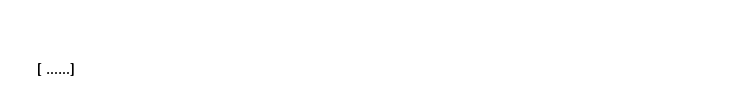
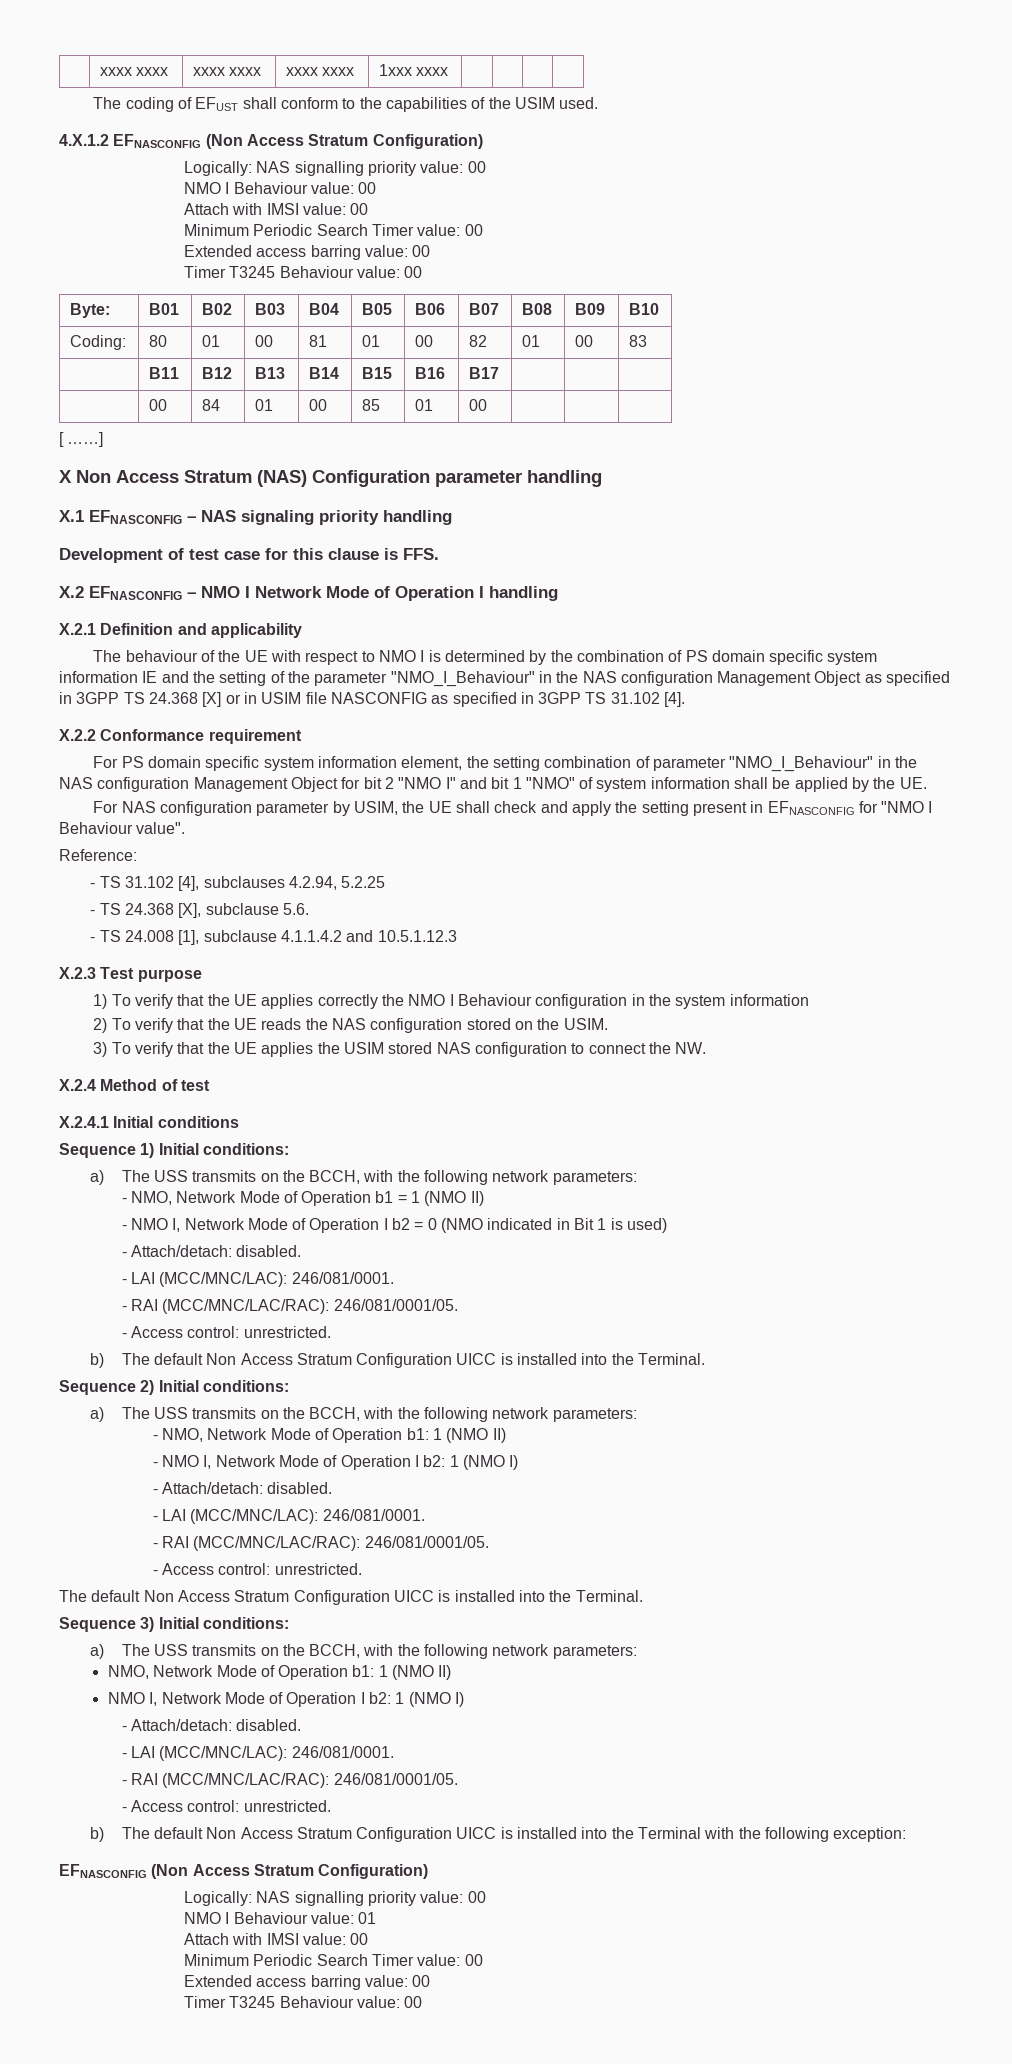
[37,63,75,76] [ ……] -> [100,67,169,76] [193,67,262,76] [286,67,355,76] [379,64,449,76] [93,97,599,112] [59,134,483,149] [184,161,486,176] [184,182,377,194] [184,203,369,215] [184,224,483,236] [184,245,431,260] [184,266,423,278] [70,303,111,318] [149,303,180,315] [202,303,233,315] [255,303,286,315] [309,303,340,315] [362,303,393,315] [415,303,446,315] [469,303,500,315] [522,303,553,315] [575,303,606,315] [629,303,660,315] [70,335,127,350] [149,335,168,347] [202,335,221,347] [255,335,274,347] [309,335,328,347] [362,335,381,347] [415,335,434,347] [469,335,488,347] [522,335,541,347] [575,335,594,347] [629,335,648,347] [149,367,180,379] [202,367,233,379] [255,367,286,379] [309,367,340,379] [362,367,393,379] [415,367,446,379] [469,367,500,379] [149,399,168,411] [202,399,221,411] [255,399,274,411] [309,399,328,411] [362,399,381,411] [415,399,434,411] [469,399,488,411] [59,432,104,447] [59,470,602,487] [59,510,452,525] [59,548,439,563] [59,586,558,601] [59,623,302,638] [93,650,878,665] [59,671,951,687] [59,692,686,707] [59,729,302,744] [93,756,917,772] [59,777,927,792] [93,801,933,816] [59,822,186,834] [59,849,137,861] [90,876,386,891] [90,903,309,918] [90,930,457,945] [59,967,202,982] [93,994,809,1009] [93,1018,608,1033] [93,1042,707,1057] [59,1079,210,1091] [59,1116,239,1128] [59,1143,289,1158] [90,1170,637,1185] [121,1191,484,1206] [121,1218,668,1233] [121,1245,302,1257] [121,1272,394,1287] [121,1299,458,1314] [121,1326,331,1338] [90,1353,706,1368] [59,1380,289,1395] [90,1407,637,1422] [152,1428,506,1443] [152,1455,519,1470] [152,1482,333,1494] [152,1509,425,1524] [152,1536,489,1551] [152,1563,362,1575] [59,1590,643,1605] [59,1617,289,1632] [90,1644,637,1659] [107,1665,452,1680] [107,1692,465,1707] [121,1719,302,1731] [121,1746,394,1761] [121,1773,458,1788] [121,1800,331,1812] [90,1827,907,1842] [59,1864,429,1879] [184,1891,486,1906] [184,1912,377,1924] [184,1933,369,1945] [184,1954,483,1966] [184,1975,431,1990] [184,1996,423,2008] | xxxx xxxx | xxxx xxxx | xxxx xxxx | 1xxx xxxx | | | | // The coding of EFUST shall conform to the capabilities of the USIM used. // 4.X.1.2 EFNASCONFIG (Non Access Stratum Configuration) // Logically: NAS signalling priority value: 00 // NMO I Behaviour value: 00 // Attach with IMSI value: 00 // Minimum Periodic Search Timer value: 00 // Extended access barring value: 00 // Timer T3245 Behaviour value: 00 // Byte: | B01 | B02 | B03 | B04 | B05 | B06 | B07 | B08 | B09 | B10 // Coding: | 80 | 01 | 00 | 81 | 01 | 00 | 82 | 01 | 00 | 83 // | B11 | B12 | B13 | B14 | B15 | B16 | B17 | | | // | 00 | 84 | 01 | 00 | 85 | 01 | 00 | | | // [ ……] // X Non Access Stratum (NAS) Configuration parameter handling // X.1 EFNASCONFIG – NAS signaling priority handling // Development of test case for this clause is FFS. // X.2 EFNASCONFIG – NMO I Network Mode of Operation I handling // X.2.1 Definition and applicability // The behaviour of the UE with respect to NMO I is determined by the combination of PS domain specific system information IE and the setting of the parameter "NMO_I_Behaviour" in the NAS configuration Management Object as specified in 3GPP TS 24.368 [X] or in USIM file NASCONFIG as specified in 3GPP TS 31.102 [4]. // X.2.2 Conformance requirement // For PS domain specific system information element, the setting combination of parameter "NMO_I_Behaviour" in the NAS configuration Management Object for bit 2 "NMO I" and bit 1 "NMO" of system information shall be applied by the UE. // For NAS configuration parameter by USIM, the UE shall check and apply the setting present in EFNASCONFIG for "NMO I Behaviour value". // Reference: // - TS 31.102 [4], subclauses 4.2.94, 5.2.25 // - TS 24.368 [X], subclause 5.6. // - TS 24.008 [1], subclause 4.1.1.4.2 and 10.5.1.12.3 // X.2.3 Test purpose // 1) To verify that the UE applies correctly the NMO I Behaviour configuration in the system information // 2) To verify that the UE reads the NAS configuration stored on the USIM. // 3) To verify that the UE applies the USIM stored NAS configuration to connect the NW. // X.2.4 Method of test // X.2.4.1 Initial conditions // Sequence 1) Initial conditions: // a) The USS transmits on the BCCH, with the following network parameters: // - NMO, Network Mode of Operation b1 = 1 (NMO II) // - NMO I, Network Mode of Operation I b2 = 0 (NMO indicated in Bit 1 is used) // - Attach/detach: disabled. // - LAI (MCC/MNC/LAC): 246/081/0001. // - RAI (MCC/MNC/LAC/RAC): 246/081/0001/05. // - Access control: unrestricted. // b) The default Non Access Stratum Configuration UICC is installed into the Terminal. // Sequence 2) Initial conditions: // a) The USS transmits on the BCCH, with the following network parameters: // - NMO, Network Mode of Operation b1: 1 (NMO II) // - NMO I, Network Mode of Operation I b2: 1 (NMO I) // - Attach/detach: disabled. // - LAI (MCC/MNC/LAC): 246/081/0001. // - RAI (MCC/MNC/LAC/RAC): 246/081/0001/05. // - Access control: unrestricted. // The default Non Access Stratum Configuration UICC is installed into the Terminal. // Sequence 3) Initial conditions: // a) The USS transmits on the BCCH, with the following network parameters: // NMO, Network Mode of Operation b1: 1 (NMO II) // NMO I, Network Mode of Operation I b2: 1 (NMO I) // - Attach/detach: disabled. // - LAI (MCC/MNC/LAC): 246/081/0001. // - RAI (MCC/MNC/LAC/RAC): 246/081/0001/05. // - Access control: unrestricted. // b) The default Non Access Stratum Configuration UICC is installed into the Terminal with the following exception: // EFNASCONFIG (Non Access Stratum Configuration) // Logically: NAS signalling priority value: 00 // NMO I Behaviour value: 01 // Attach with IMSI value: 00 // Minimum Periodic Search Timer value: 00 // Extended access barring value: 00 // Timer T3245 Behaviour value: 00

